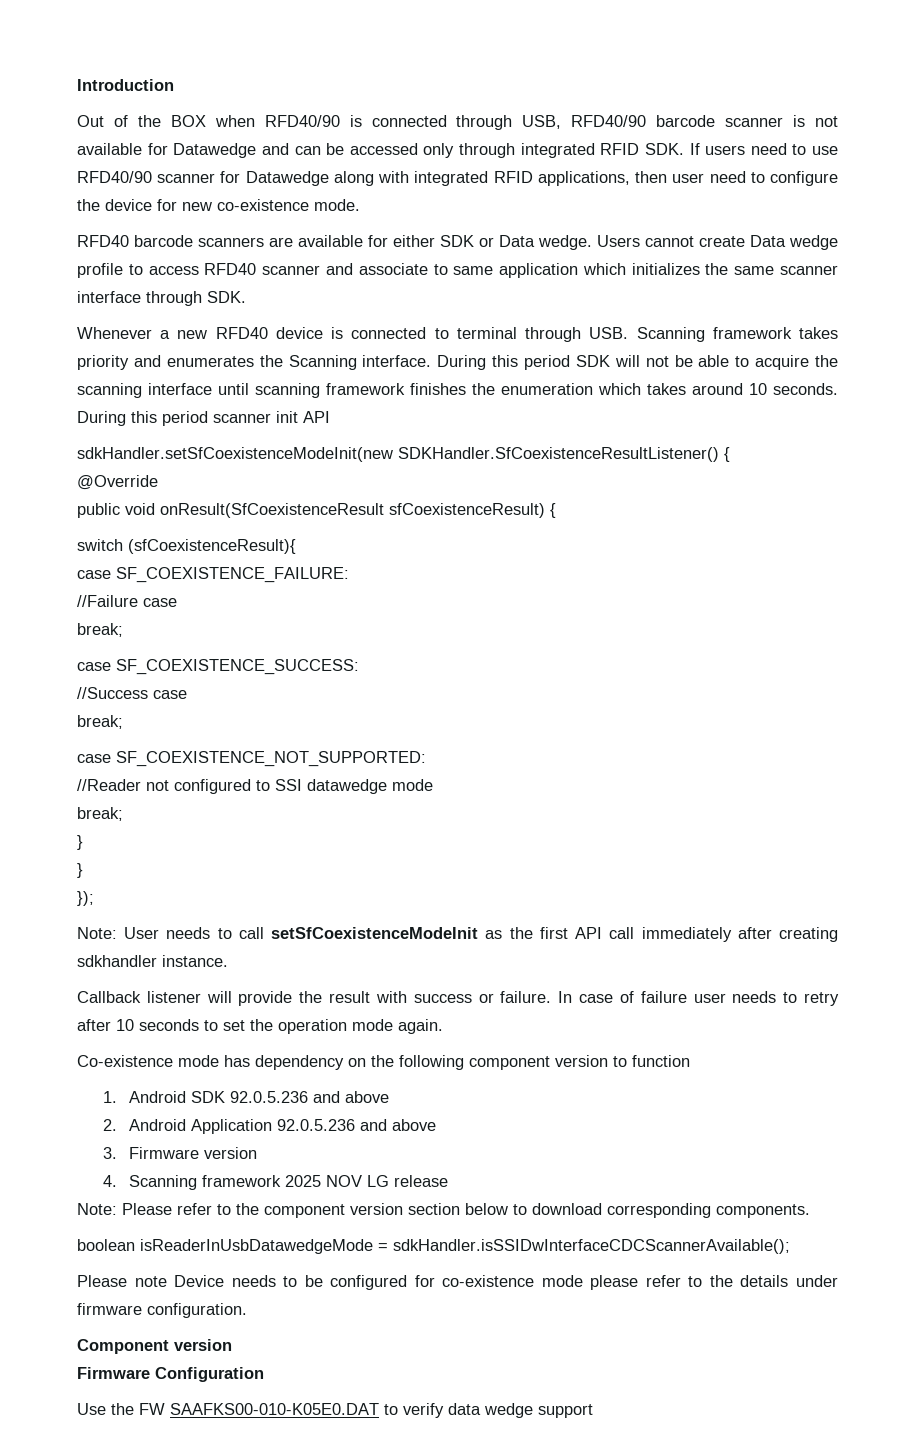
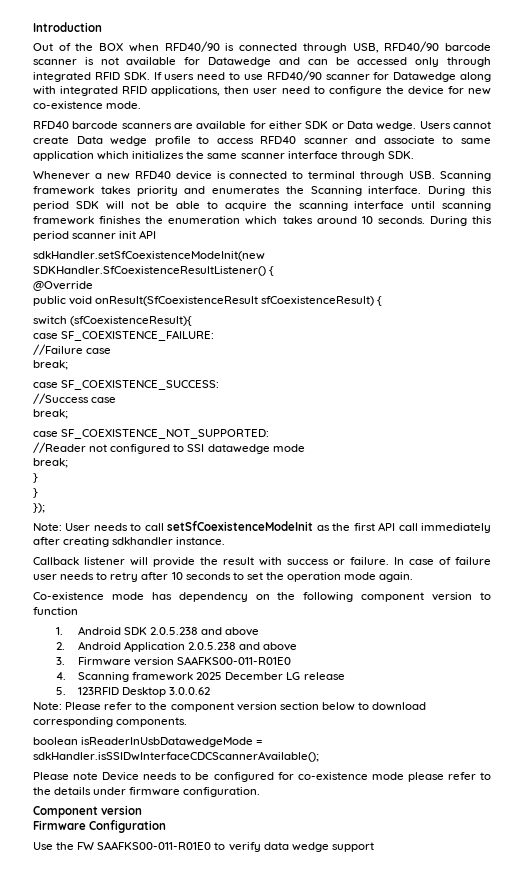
[230,1091,309,1103] 92.0.5.236 -> [150,627,199,635] 2.0.5.238
[277,1119,356,1131] 92.0.5.236 -> [188,642,237,650] 2.0.5.238
(258, 1153) none -> [177,656,292,665] SAAFKS00-011-R01E0
[326,1175,363,1187] NOV -> [225,672,284,680] December
(449, 1181) none -> [55,687,211,697] // 5. 123RFID Desktop 3.0.0.62
[170,1403,379,1415] SAAFKS00-010-K05E0.DAT -> [97,841,212,850] SAAFKS00-011-R01E0

